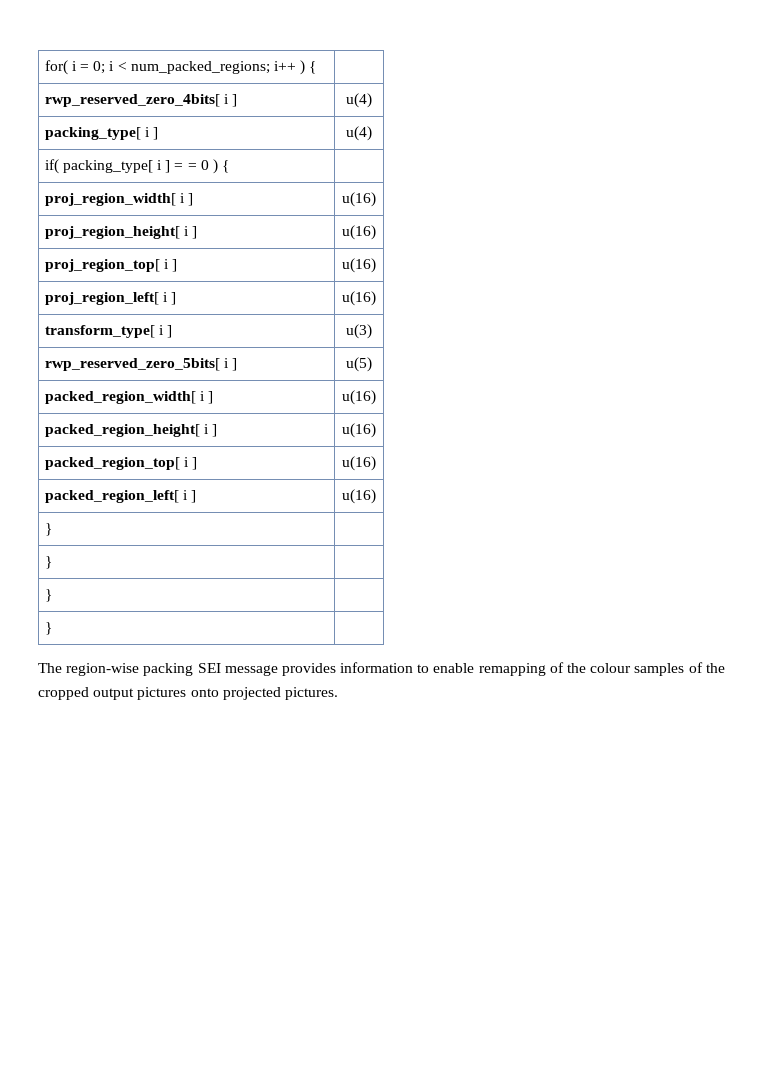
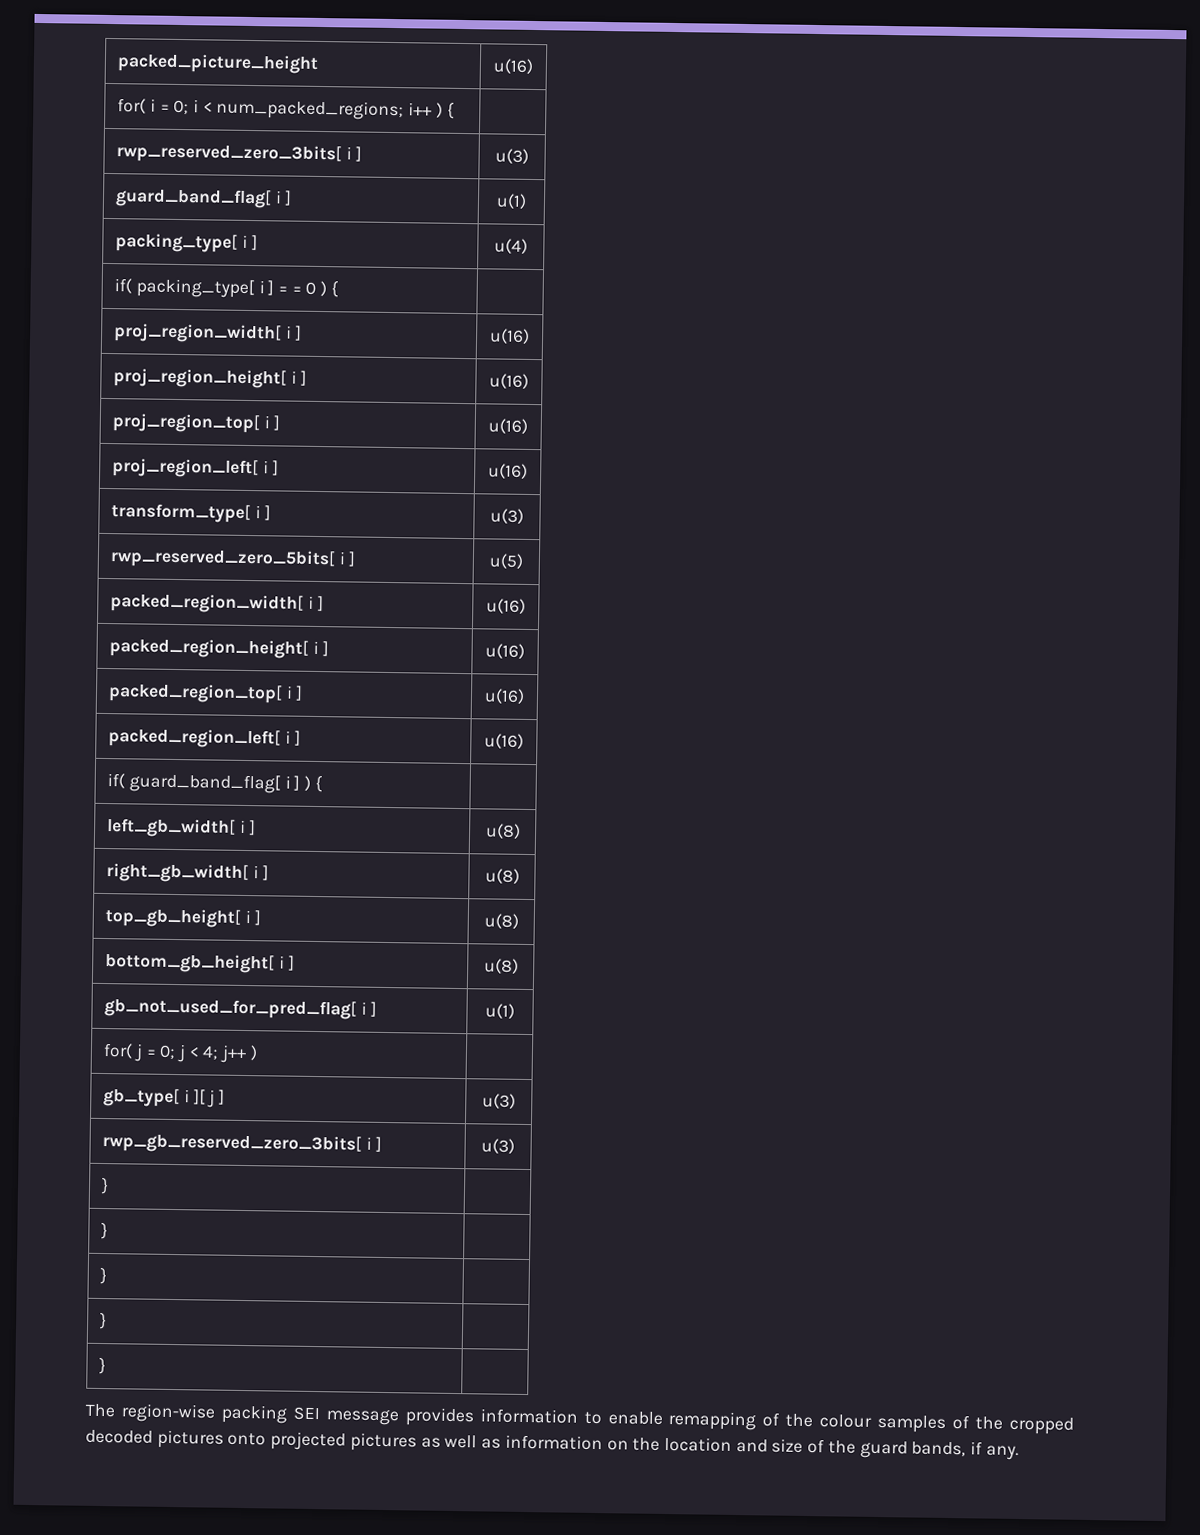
(44, 67) none -> [117,53,320,74] [493,58,534,74] packed_picture_height | u(16) //
[44,94,237,107] [346,93,372,108] rwp_reserved_zero_4bits[ i ] | u(4) -> [116,143,362,165] [495,148,529,164] [115,188,292,209] [496,193,527,209] rwp_reserved_zero_3bits[ i ] | u(3) // guard_band_flag[ i ] | u(1)
(376, 496) none -> [107,773,322,794] [106,818,256,838] [484,823,521,839] [106,863,269,884] [484,868,520,884] [105,908,261,928] [483,913,519,929] [105,953,295,974] [483,958,519,974] [104,998,377,1020] [485,1003,515,1019] [103,1043,258,1064] [103,1088,225,1108] [482,1093,516,1109] [102,1133,382,1155] [481,1138,515,1154] [101,1177,110,1195] // if( guard_band_flag[ i ] ) { | // left_gb_width[ i ] | u(8) // right_gb_width[ i ] | u(8) // top_gb_height[ i ] | u(8) // bottom_gb_height[ i ] | u(8) // gb_not_used_for_pred_flag[ i ] | u(1) // for( j = 0; j < 4; j++ ) | // gb_type[ i ][ j ] | u(3) // rwp_gb_reserved_zero_3bits[ i ] | u(3) // } |
[93,688,135,700] output -> [85,1429,153,1444] decoded
[284,687,338,700] pictures. -> [349,1432,1019,1460] pictures as well as information on the location and size of the guard bands, if any.

